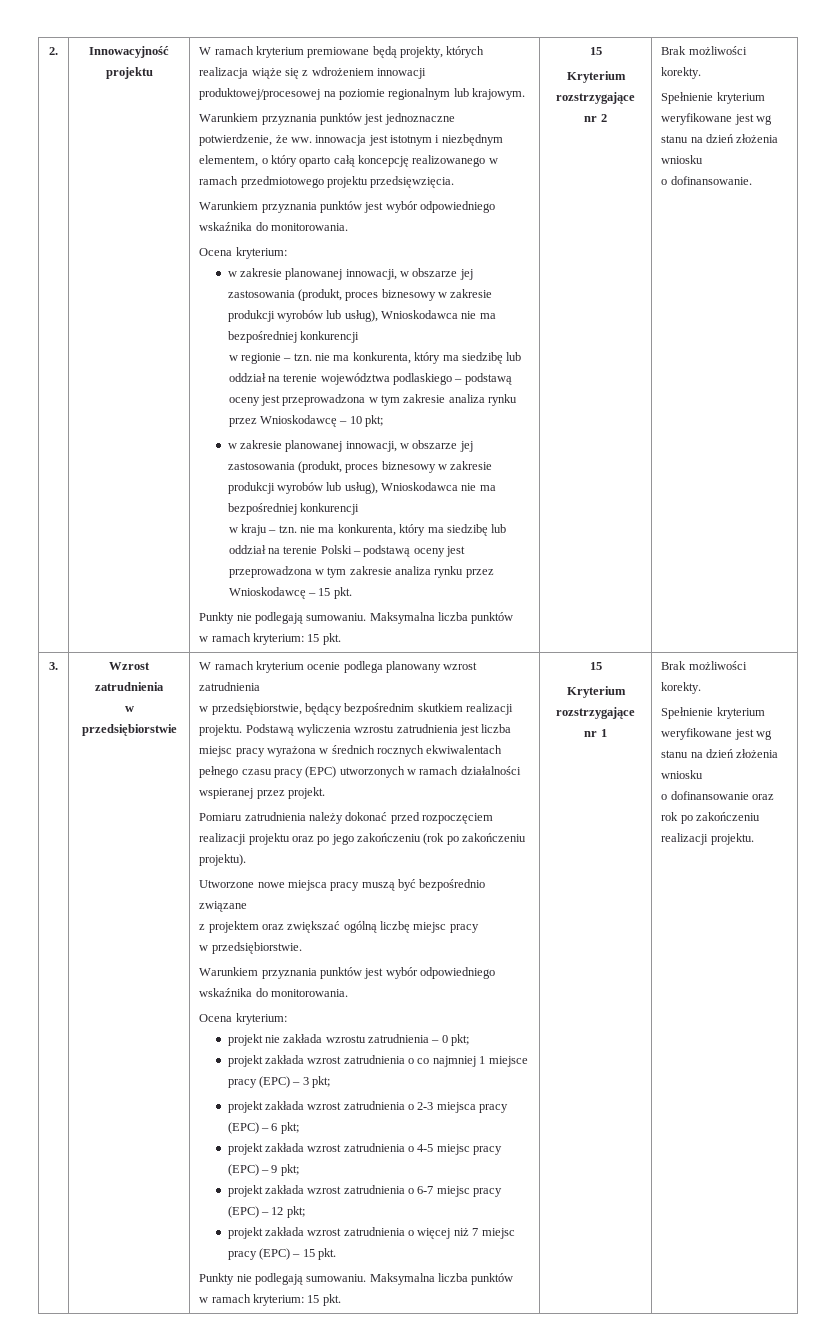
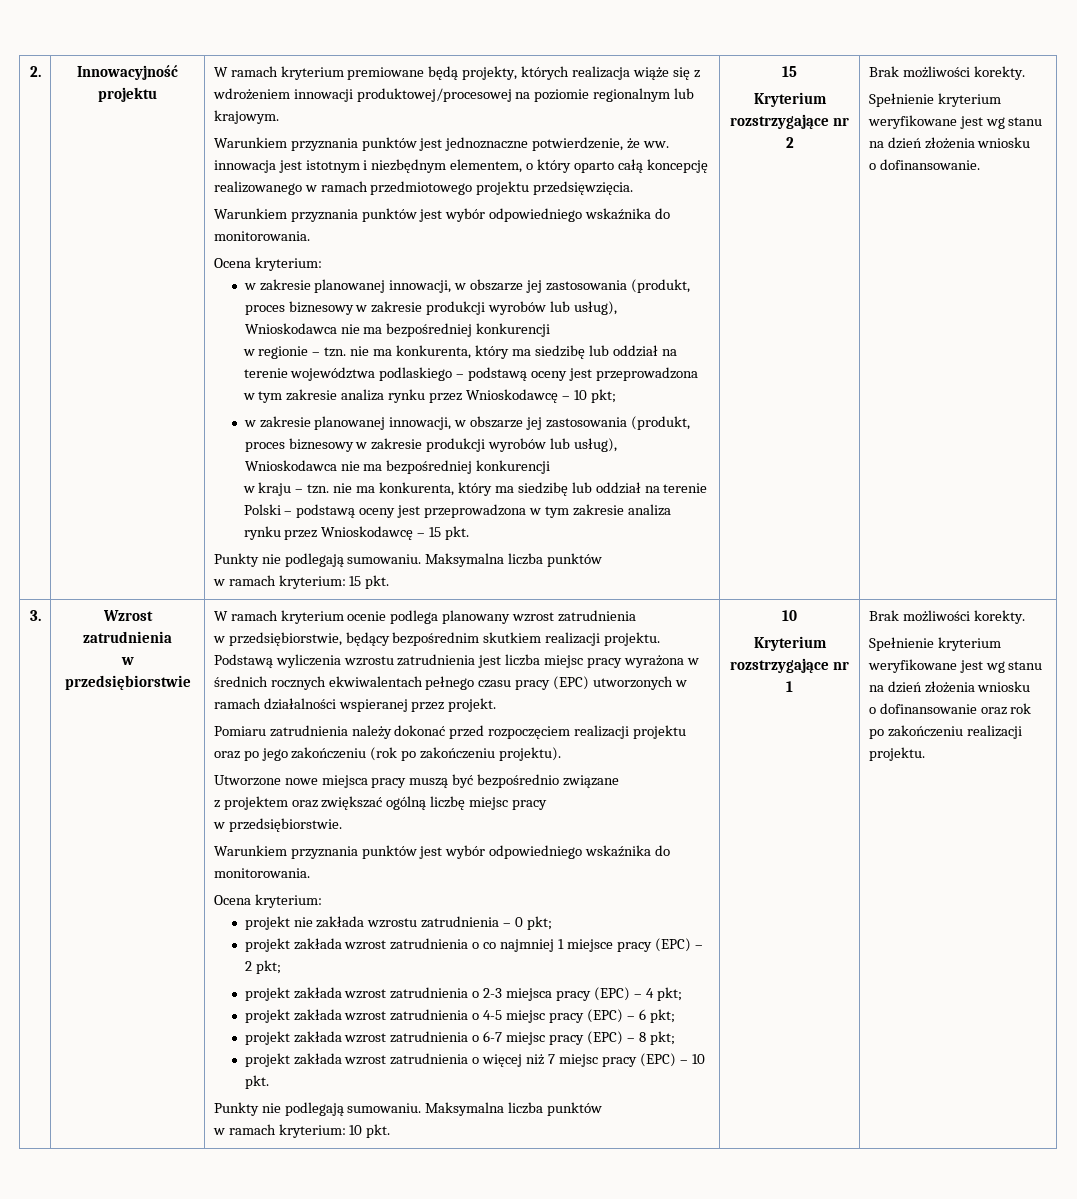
[302,1077,309,1085] 3 -> [244,961,252,971] 2
[271,1123,278,1131] 6 -> [645,988,654,998] 4
[271,1165,278,1173] 9 -> [638,1009,646,1020] 6
[271,1207,284,1215] 12 -> [638,1032,646,1042] 8
[302,1249,315,1257] 15 -> [691,1054,705,1064] 10
[307,1294,341,1306] [589,662,602,670] 15 pkt. | 15 -> [349,1124,391,1138] [782,610,797,621] 10 pkt. | 10

